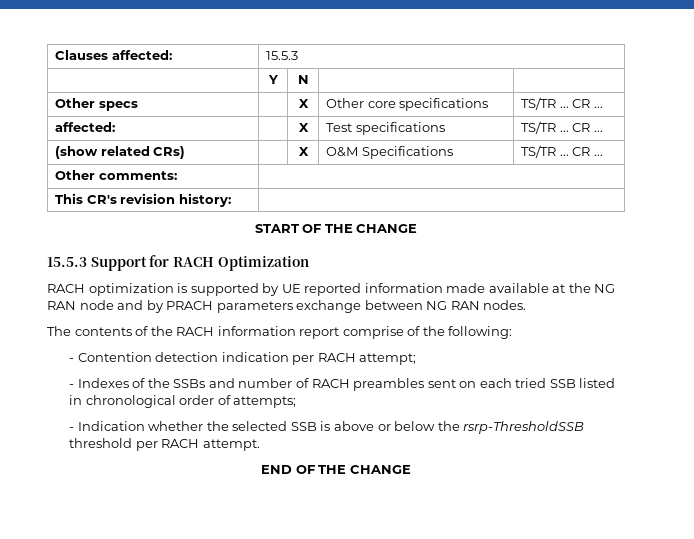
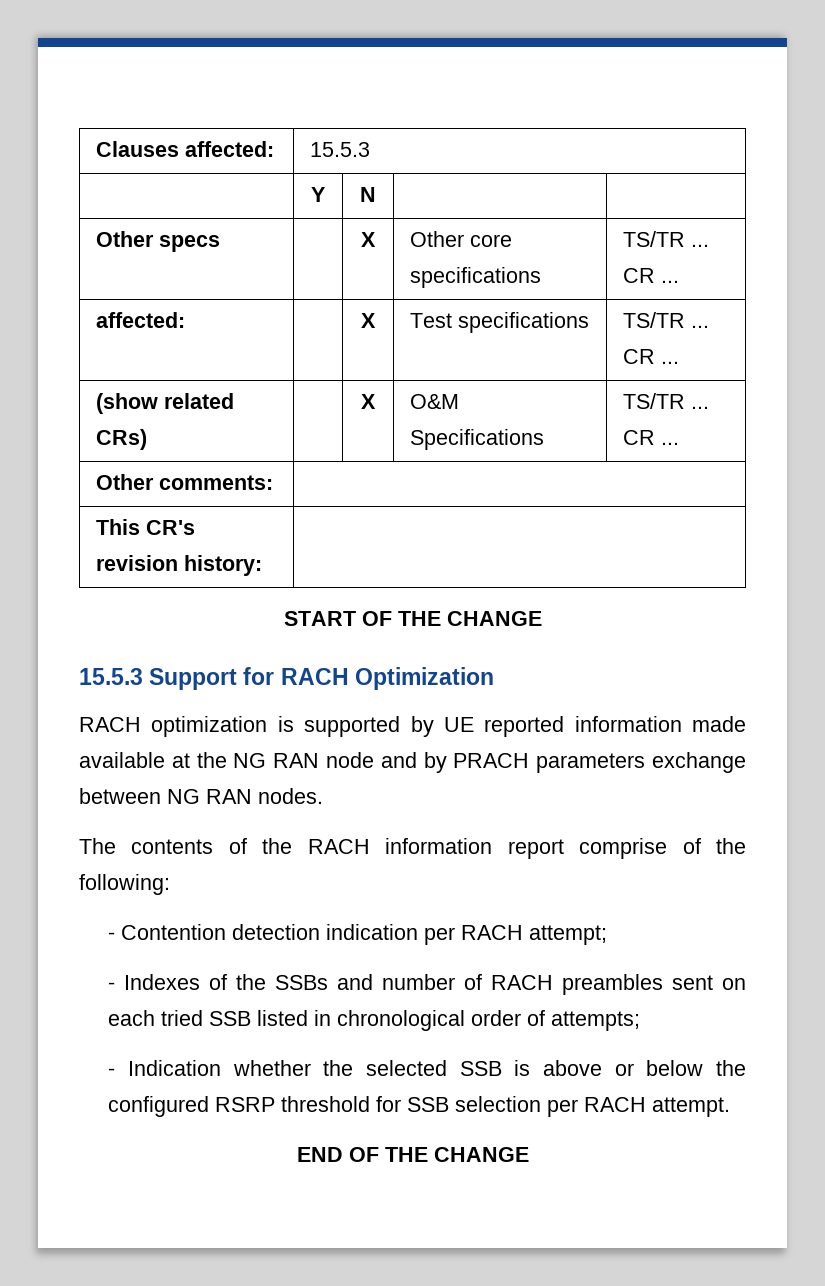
[463,421,585,434] [69,438,133,448] rsrp-ThresholdSSB threshold -> [108,1096,542,1117] configured RSRP threshold for SSB selection

